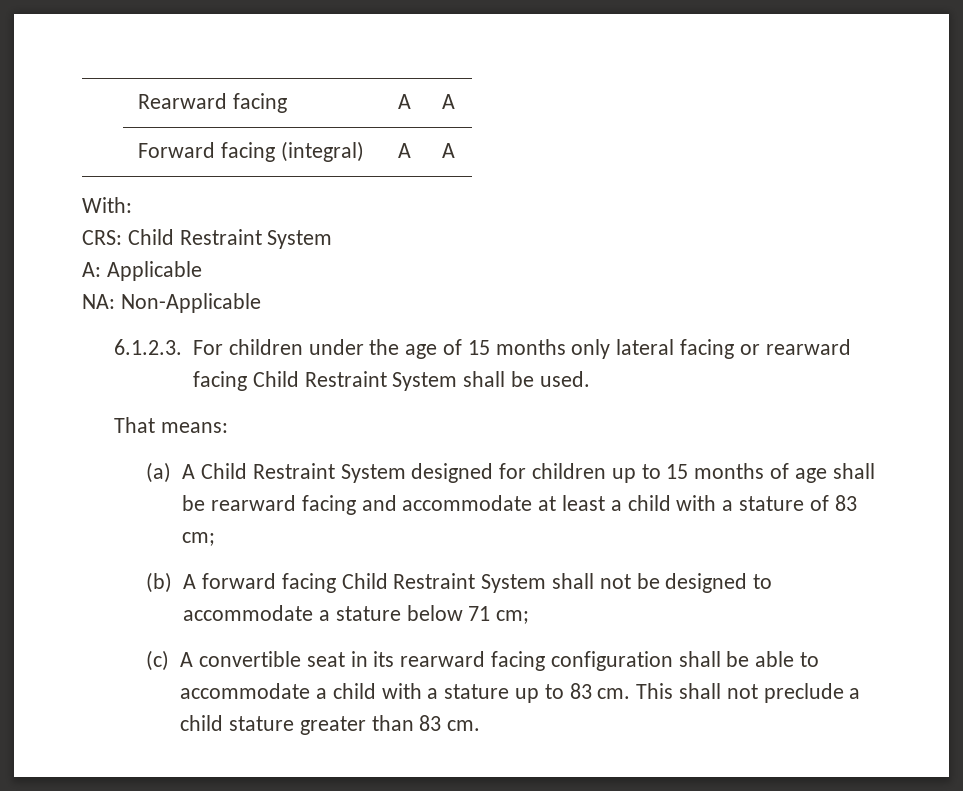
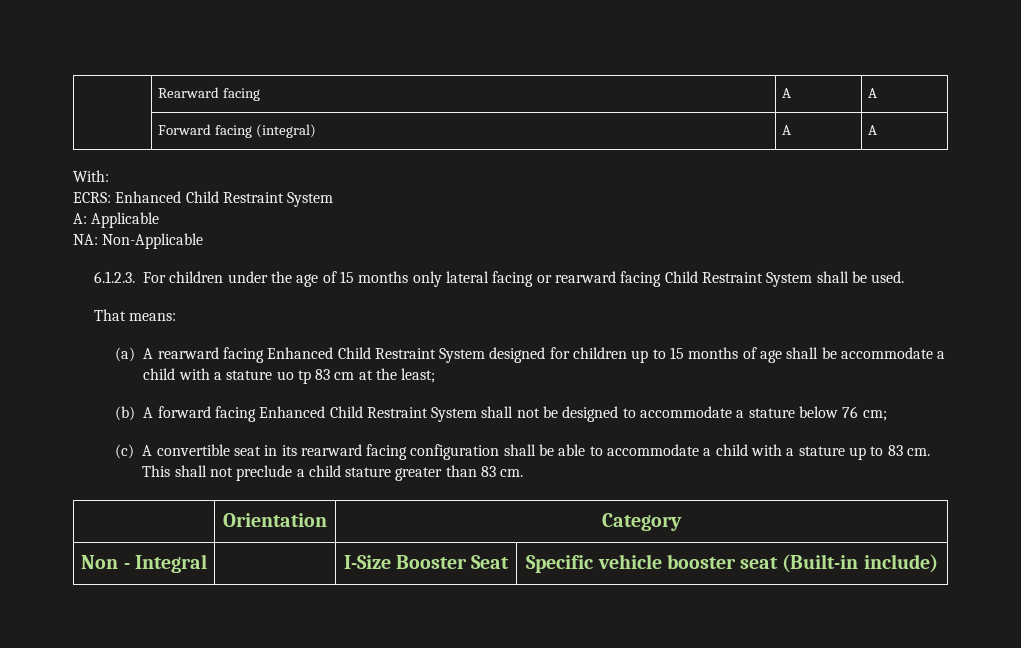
[82,230,122,245] CRS: -> [73,191,182,203] ECRS: Enhanced
(196, 471) none -> [157,347,334,363] rearward facing Enhanced
[210,495,857,515] [182,532,216,546] rearward facing and accommodate at least a child with a stature of 83 cm; -> [840,347,946,359] [143,368,436,384] accommodate a child with a stature uo tp 83 cm at the least;
(336, 583) none -> [259,406,326,418] Enhanced
[468,606,491,621] 71 -> [842,406,859,418] 76
(481, 725) none -> [223,513,327,527] [601,513,682,531] [81,554,207,573] [343,555,510,569] [526,554,938,573] // | Orientation | Category // Non - Integral | | I-Size Booster Seat | Specific vehicle booster seat (Built-in include)

